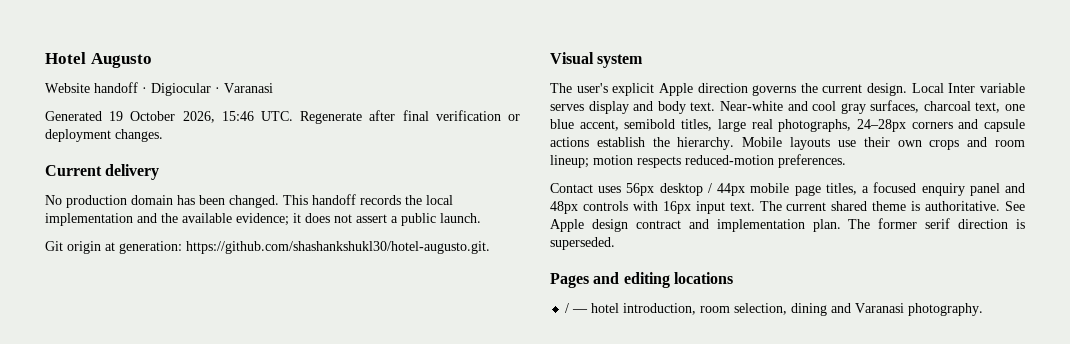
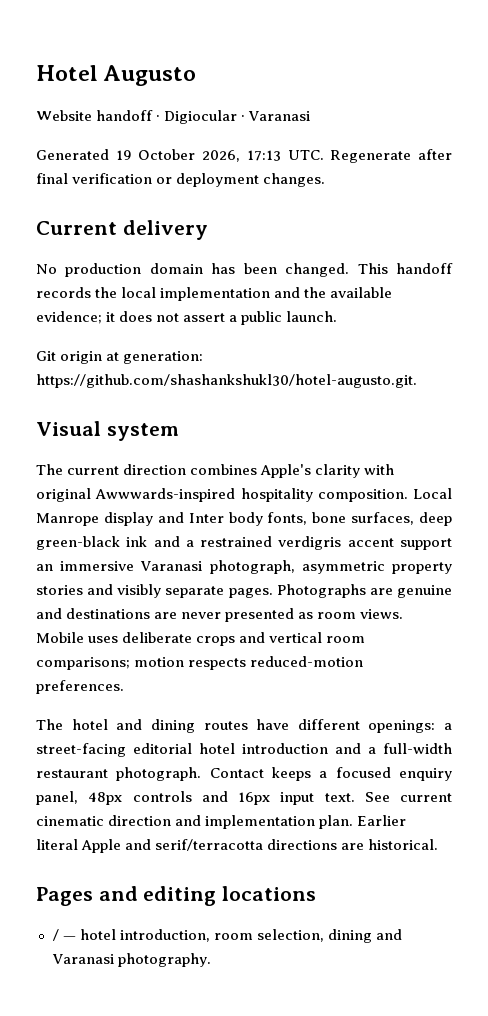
[221,111,254,121] 15:46 -> [246,150,281,161] 17:13
[576,83,1025,96] [550,100,1025,114] [550,119,1025,132] [550,137,1025,150] [550,154,846,168] [550,183,857,196] user's explicit Apple direction governs the current design. Local Inter variable serves display and body text. Near-white and cool gray surfaces, charcoal text, one blue accent, semibold titles, large real photographs, 24–28px corners and capsule actions establish the hierarchy. Mobile layouts use their own crops and room lineup; motion respects reduced-motion preferences. // Contact uses 56px desktop / 44px mobile page titles, -> [67,464,395,478] [36,488,452,502] [36,512,452,526] [36,536,452,550] [36,560,452,574] [36,584,453,598] [36,608,404,622] [36,632,366,646] [36,656,364,670] [36,680,124,694] [36,719,452,733] [36,743,452,757] [36,767,311,781] current direction combines Apple's clarity with original Awwwards-inspired hospitality composition. Local Manrope display and Inter body fonts, bone surfaces, deep green-black ink and a restrained verdigris accent support an immersive Varanasi photograph, asymmetric property stories and visibly separate pages. Photographs are genuine and destinations are never presented as room views. Mobile uses deliberate crops and vertical room comparisons; motion respects reduced-motion preferences. // The hotel and dining routes have different openings: a street-facing editorial hotel introduction and a full-width restaurant photograph. Contact keeps
[969,183,1025,196] panel and -> [36,791,78,805] panel,
[632,201,658,211] with -> [201,791,228,802] and
[759,201,1025,211] [550,218,1025,232] [550,237,615,250] The current shared theme is authoritative. See Apple design contract and implementation plan. The former serif direction is superseded. -> [364,792,452,802] [36,815,407,829] [36,839,439,853] See current cinematic direction and implementation plan. Earlier literal Apple and serif/terracotta directions are historical.

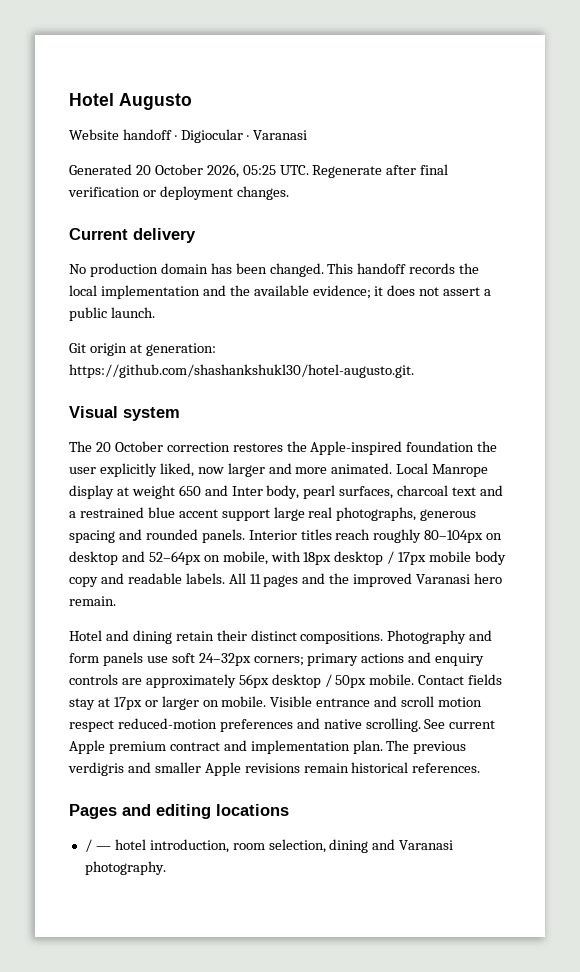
[115,150,132,160] 19 -> [135,165,151,175] 20
[246,150,281,161] 17:13 -> [242,165,276,175] 05:25
[67,464,395,478] [36,488,452,502] [36,512,452,526] [36,536,148,550] current direction combines Apple's clarity with original Awwwards-inspired hospitality composition. Local Manrope display and Inter body fonts, bone surfaces, deep green-black ink -> [95,441,498,455] [69,463,489,477] [69,485,477,499] 20 October correction restores the Apple-inspired foundation the user explicitly liked, now larger and more animated. Local Manrope display at weight 650 and Inter body, pearl surfaces, charcoal text
[278,536,342,550] verdigris -> [147,507,175,518] blue
[36,560,452,574] [36,584,453,598] [36,608,404,622] [36,632,366,646] [36,656,364,670] [36,680,124,694] [36,719,452,733] [36,743,452,757] [36,767,452,781] [36,791,452,805] [36,815,407,829] [36,839,439,853] an immersive Varanasi photograph, asymmetric property stories and visibly separate pages. Photographs are genuine and destinations are never presented as room views. Mobile uses deliberate crops and vertical room comparisons; motion respects reduced-motion preferences. // The hotel and dining routes have different openings: a street-facing editorial hotel introduction and a full-width restaurant photograph. Contact keeps a focused enquiry panel, 48px controls and 16px input text. See current cinematic direction and implementation plan. Earlier literal Apple and serif/terracotta directions are historical. -> [273,507,477,521] [69,529,503,543] [69,551,507,565] [69,573,503,587] [69,596,116,606] [69,630,493,644] [69,652,485,666] [69,674,503,688] [69,696,483,710] [69,718,496,732] [69,740,467,754] [68,762,481,776] large real photographs, generous spacing and rounded panels. Interior titles reach roughly 80–104px on desktop and 52–64px on mobile, with 18px desktop / 17px mobile body copy and readable labels. All 11 pages and the improved Varanasi hero remain. // Hotel and dining retain their distinct compositions. Photography and form panels use soft 24–32px corners; primary actions and enquiry controls are approximately 56px desktop / 50px mobile. Contact fields stay at 17px or larger on mobile. Visible entrance and scroll motion respect reduced-motion preferences and native scrolling. See current Apple premium contract and implementation plan. The previous verdigris and smaller Apple revisions remain historical references.

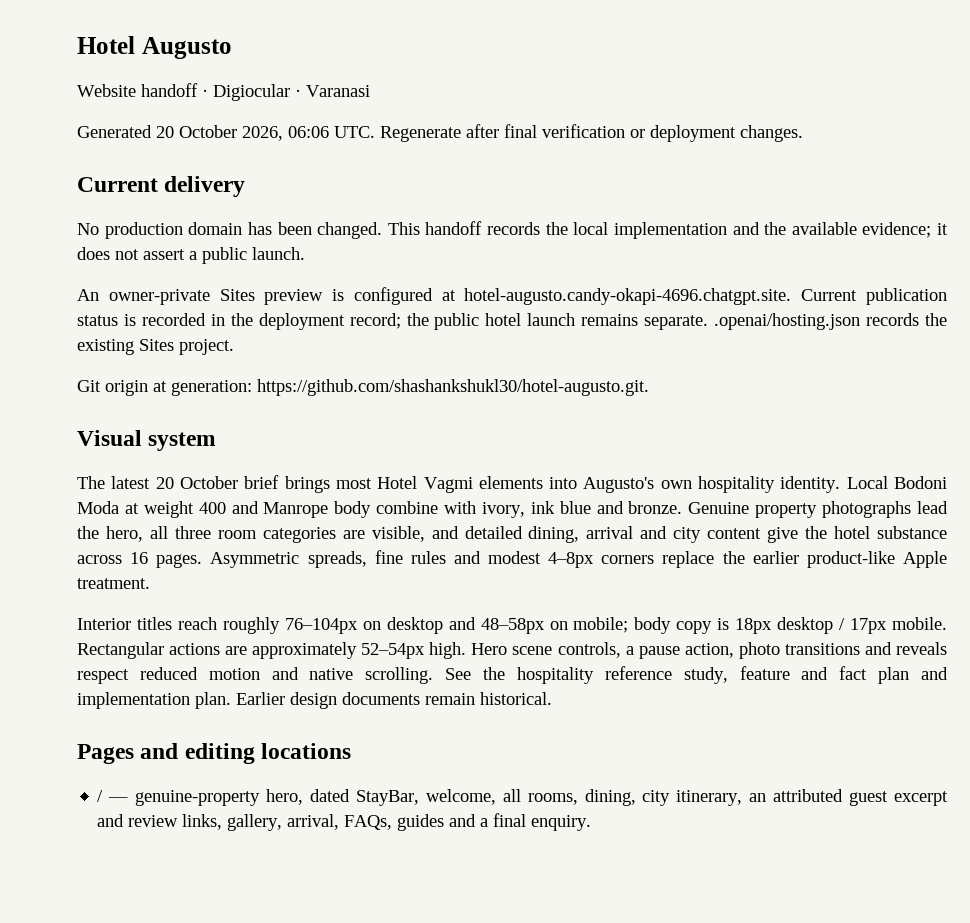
[242,165,276,175] 05:25 -> [288,126,329,138] 06:06
(155, 312) none -> [77,287,947,305] [77,313,947,330] [77,339,234,355] // An owner-private Sites preview is configured at hotel-augusto.candy-okapi-4696.chatgpt.site. Current publication status is recorded in the deployment record; the public hotel launch remains separate. .openai/hosting.json records the existing Sites project.
[95,441,498,455] [69,463,489,477] [69,485,504,499] [69,507,477,521] [69,529,245,543] 20 October correction restores the Apple-inspired foundation the user explicitly liked, now larger and more animated. Local Manrope display at weight 650 and Inter body, pearl surfaces, charcoal text and a restrained blue accent support large real photographs, generous spacing and rounded panels. -> [111,475,947,493] [77,501,948,518] [77,526,948,543] [77,550,947,568] [77,578,150,589] latest 20 October brief brings most Hotel Vagmi elements into Augusto's own hospitality identity. Local Bodoni Moda at weight 400 and Manrope body combine with ivory, ink blue and bronze. Genuine property photographs lead the hero, all three room categories are visible, and detailed dining, arrival and city content give the hotel substance across 16 pages. Asymmetric spreads, fine rules and modest 4–8px corners replace the earlier product-like Apple treatment. //
[424,530,484,543] 80–104px -> [284,618,358,634] 76–104px
[148,551,507,565] [69,573,503,587] [69,596,116,606] [69,630,493,644] [69,652,485,666] [69,674,503,688] [69,696,483,710] [69,718,496,732] [69,740,467,754] [68,762,481,776] 52–64px on mobile, with 18px desktop / 17px mobile body copy and readable labels. All 11 pages and the improved Varanasi hero remain. // Hotel and dining retain their distinct compositions. Photography and form panels use soft 24–32px corners; primary actions and enquiry controls are approximately 56px desktop / 50px mobile. Contact fields stay at 17px or larger on mobile. Visible entrance and scroll motion respect reduced-motion preferences and native scrolling. See current Apple premium contract and implementation plan. The previous verdigris and smaller Apple revisions remain historical references. -> [480,617,948,634] [77,642,948,659] [77,666,949,684] [77,692,552,709] 48–58px on mobile; body copy is 18px desktop / 17px mobile. Rectangular actions are approximately 52–54px high. Hero scene controls, a pause action, photo transitions and reveals respect reduced motion and native scrolling. See the hospitality reference study, feature and fact plan and implementation plan. Earlier design documents remain historical.
[114,839,454,853] [84,861,166,875] hotel introduction, room selection, dining and Varanasi photography. -> [135,789,948,806] [97,813,592,831] genuine-property hero, dated StayBar, welcome, all rooms, dining, city itinerary, an attributed guest excerpt and review links, gallery, arrival, FAQs, guides and a final enquiry.

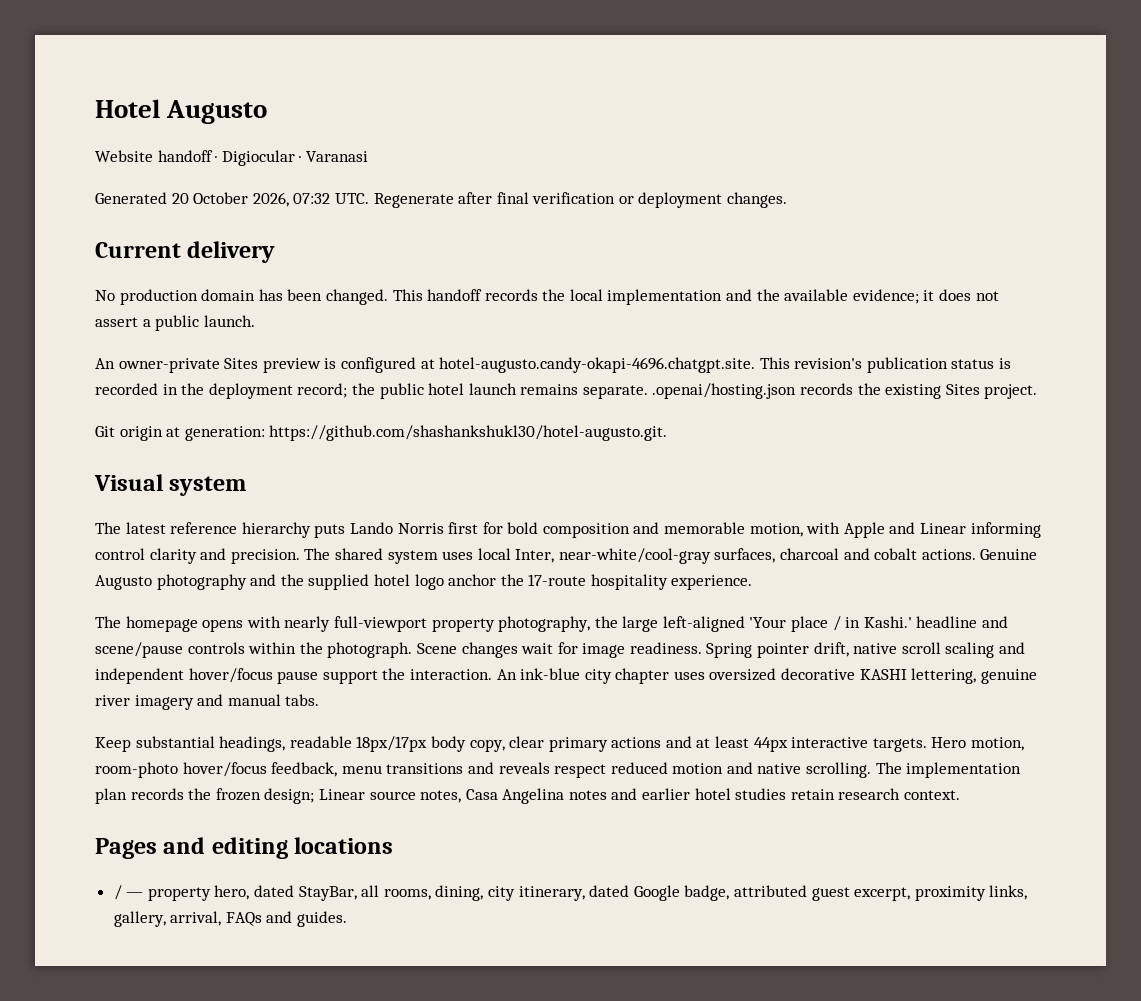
[288,126,329,138] 06:06 -> [293,193,331,204] 07:32
[801,289,858,301] Current -> [759,357,863,369] This revision's
[155,475,947,493] [77,501,948,518] [77,526,948,543] [77,550,947,568] [77,578,150,589] [77,617,948,634] [77,642,780,659] 20 October brief brings most Hotel Vagmi elements into Augusto's own hospitality identity. Local Bodoni Moda at weight 400 and Manrope body combine with ivory, ink blue and bronze. Genuine property photographs lead the hero, all three room categories are visible, and detailed dining, arrival and city content give the hotel substance across 16 pages. Asymmetric spreads, fine rules and modest 4–8px corners replace the earlier product-like Apple treatment. // Interior titles reach roughly 76–104px on desktop and 48–58px on mobile; body copy is 18px desktop / 17px mobile. Rectangular actions are approximately 52–54px high. Hero scene controls, a pause action, photo -> [170,522,1041,538] [95,548,1038,564] [95,574,753,590] [95,616,1009,632] [95,642,1026,658] [95,668,1037,684] [95,694,320,710] [95,736,1025,752] [95,762,382,778] reference hierarchy puts Lando Norris first for bold composition and memorable motion, with Apple and Linear informing control clarity and precision. The shared system uses local Inter, near-white/cool-gray surfaces, charcoal and cobalt actions. Genuine Augusto photography and the supplied hotel logo anchor the 17-route hospitality experience. // The homepage opens with nearly full-viewport property photography, the large left-aligned 'Your place / in Kashi.' headline and scene/pause controls within the photograph. Scene changes wait for image readiness. Spring pointer drift, native scroll scaling and independent hover/focus pause support the interaction. An ink-blue city chapter uses oversized decorative KASHI lettering, genuine river imagery and manual tabs. // Keep substantial headings, readable 18px/17px body copy, clear primary actions and at least 44px interactive targets. Hero motion, room-photo hover/focus feedback, menu
[445,666,949,684] [77,692,552,709] See the hospitality reference study, feature and fact plan and implementation plan. Earlier design documents remain historical. -> [875,762,1022,778] [95,788,961,804] The implementation plan records the frozen design; Linear source notes, Casa Angelina notes and earlier hotel studies retain research context.
[135,790,261,806] genuine-property -> [147,887,211,901] property
[425,789,496,805] welcome, -> (357, 893) none
[749,789,948,806] [97,813,592,831] an attributed guest excerpt and review links, gallery, arrival, FAQs, guides and a final enquiry. -> [589,885,1028,901] [113,911,348,927] dated Google badge, attributed guest excerpt, proximity links, gallery, arrival, FAQs and guides.

